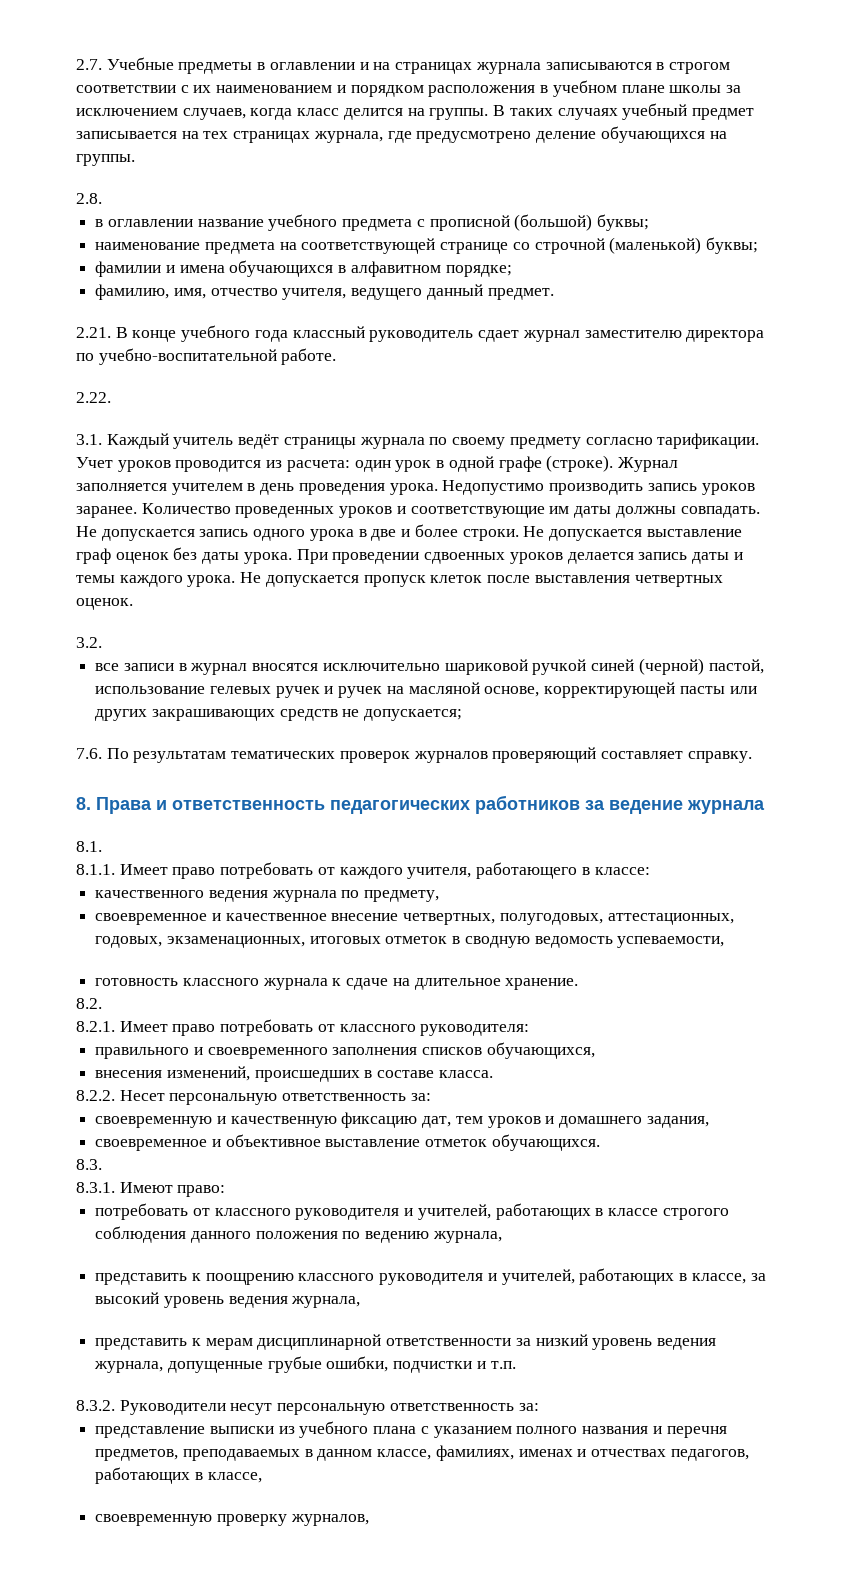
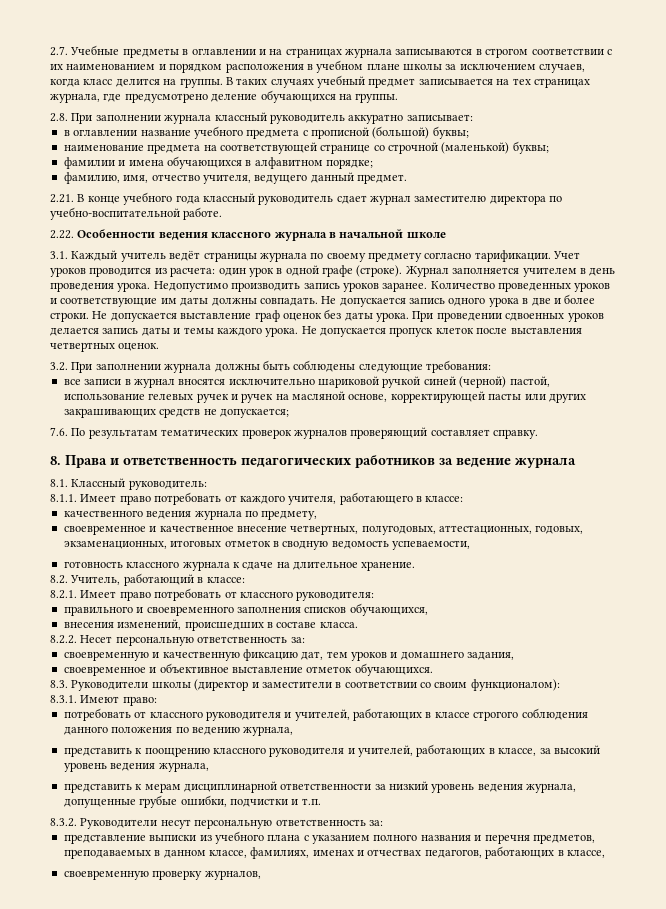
(102, 198) none -> [71,112,473,124] При заполнении журнала классный руководитель аккуратно записывает:
(111, 397) none -> [77,229,446,241] Особенности ведения классного журнала в начальной школе
(102, 642) none -> [71,360,491,373] При заполнении журнала должны быть соблюдены следующие требования:
(102, 846) none -> [71,478,207,490] Классный руководитель:
(102, 1003) none -> [70,573,245,586] Учитель, работающий в классе:
(102, 1164) none -> [71,679,560,691] Руководители школы (директор и заместители в соответствии со своим функционалом):

